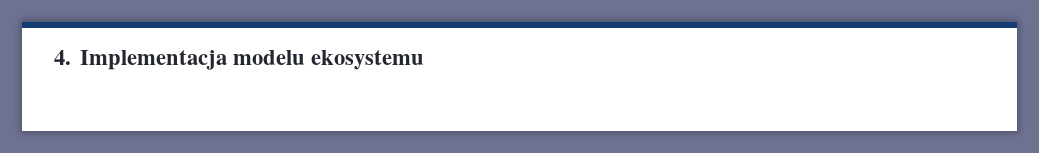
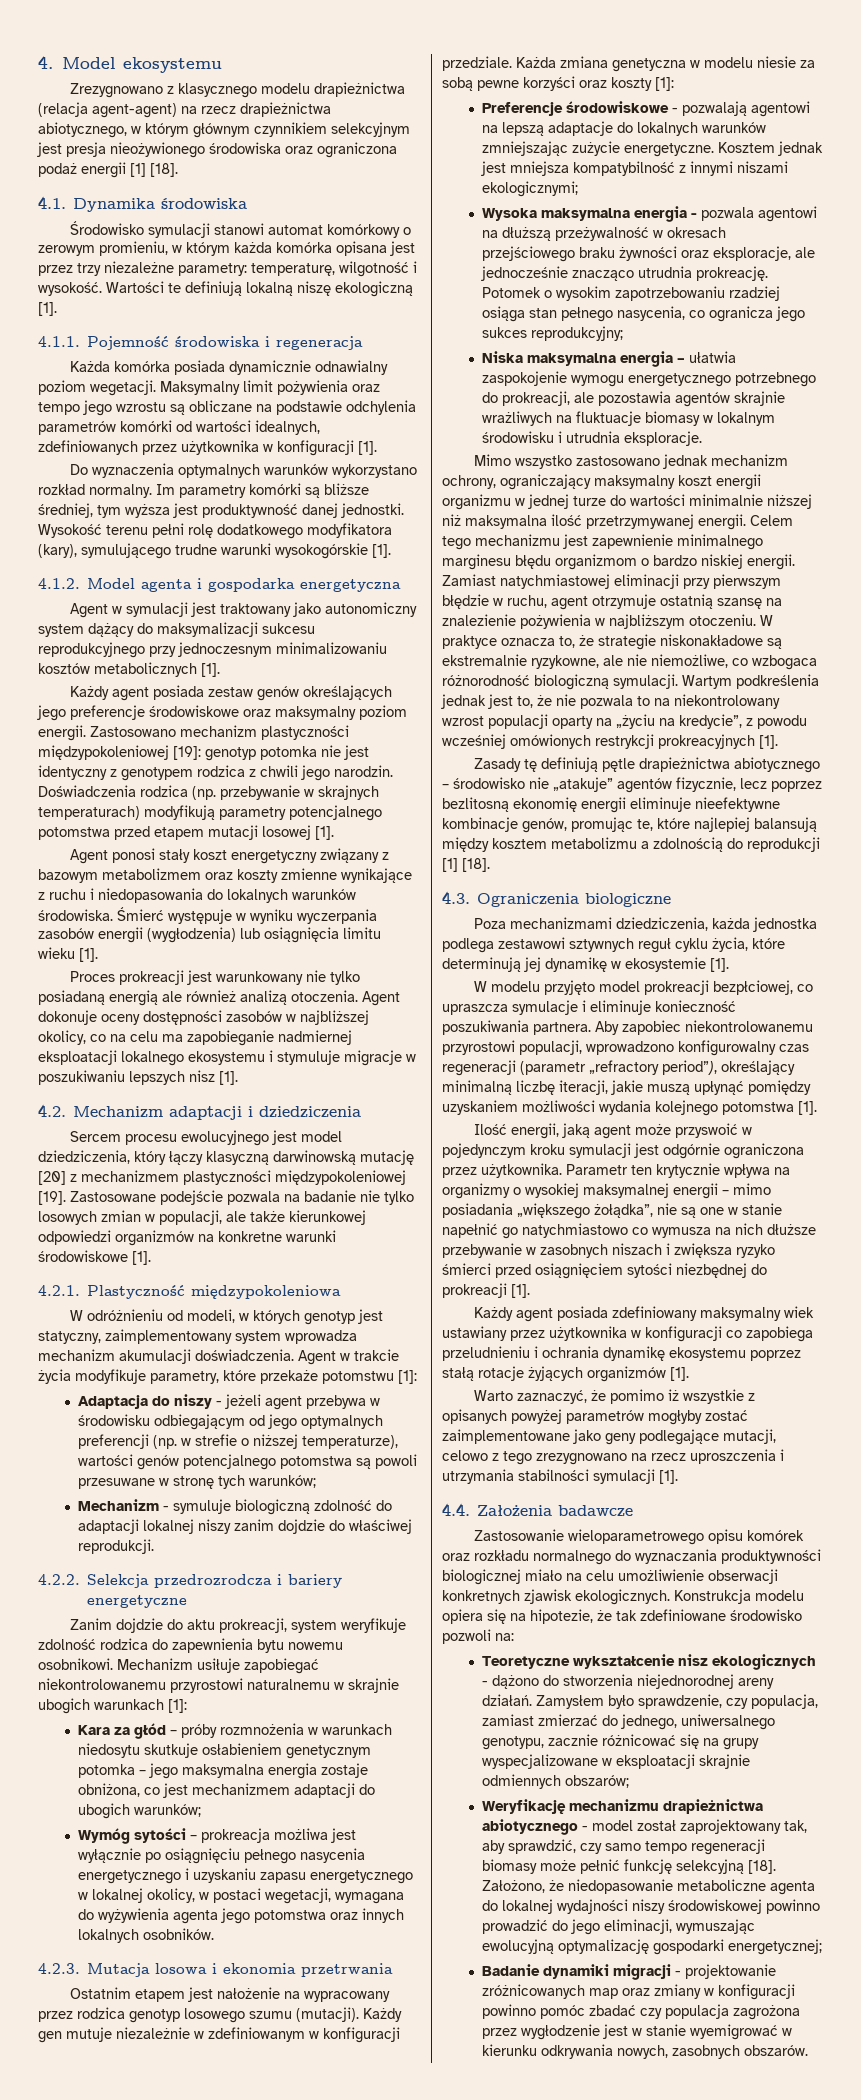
[80,50,425,70] Implementacja modelu ekosystemu -> [62,57,223,73] [69,82,405,98] [38,102,331,118] [38,122,410,138] [37,142,397,158] [38,162,178,178] [38,196,248,212] [69,221,411,238] [38,241,415,256] [38,261,417,277] [38,281,413,297] [38,302,57,316] [38,336,364,350] [69,360,388,375] [38,380,380,396] [38,400,416,416] [38,420,320,435] [38,440,377,456] [69,463,417,478] [38,483,369,498] [38,503,404,518] [38,523,392,539] [38,543,391,559] [38,578,402,592] [69,602,417,618] [38,622,315,637] [38,642,387,658] [38,662,220,677] [69,685,392,701] [37,705,407,721] [38,725,349,741] [38,745,369,761] [38,765,393,781] [38,785,379,800] [38,805,382,821] [38,825,334,840] [69,848,389,864] [38,868,412,883] [38,888,356,903] [38,907,377,924] [38,927,381,943] [38,947,98,962] [69,970,360,985] [38,990,400,1006] [38,1010,369,1025] [38,1030,352,1046] [38,1050,416,1066] [38,1070,238,1085] [38,1104,362,1120] [69,1130,342,1146] [38,1150,414,1165] [38,1170,406,1185] [38,1190,414,1205] [38,1210,366,1225] [38,1230,336,1246] [38,1250,151,1265] [38,1285,342,1299] [69,1309,383,1325] [38,1329,357,1344] [38,1349,399,1365] [38,1369,417,1384] [78,1394,381,1410] [78,1414,384,1430] [78,1434,399,1449] [78,1454,418,1470] [78,1475,317,1489] [78,1499,393,1515] [78,1519,413,1534] [78,1539,155,1554] [38,1574,343,1588] [87,1595,188,1608] [69,1618,406,1633] [38,1638,343,1653] [38,1658,319,1674] [38,1678,399,1693] [38,1698,187,1714] [78,1723,393,1739] [78,1743,372,1759] [78,1763,369,1779] [78,1783,376,1798] [78,1803,202,1819] [78,1828,357,1844] [78,1848,366,1864] [78,1868,414,1884] [78,1888,405,1904] [78,1908,405,1924] [78,1928,215,1943] [38,1963,394,1977] [69,1987,390,2002] [38,2007,402,2023] [38,2027,400,2043] [442,56,815,72] [442,76,674,91] [482,101,811,117] [482,121,767,136] [482,141,824,157] [481,161,789,176] [482,181,579,197] [482,206,818,222] [482,227,727,241] [482,246,816,262] [481,266,769,281] [482,286,781,301] [482,306,806,322] [482,326,624,341] [482,351,737,367] [482,371,817,387] [482,391,786,407] [482,411,776,426] [482,431,703,446] [473,454,788,469] [442,474,761,490] [442,494,812,510] [442,514,793,530] [442,534,763,550] [442,554,795,570] [442,574,781,589] [442,594,782,610] [442,614,773,629] [442,634,782,650] [442,654,817,670] [442,674,819,690] [441,694,780,709] [442,714,807,729] [442,734,778,749] [473,757,820,773] [442,777,822,793] [442,797,780,813] [442,817,817,833] [442,837,820,852] [442,858,490,872] [442,891,672,907] [473,917,817,932] [442,937,785,953] [442,957,729,972] [473,980,813,995] [442,1000,736,1015] [442,1020,813,1035] [442,1040,809,1056] [442,1060,795,1076] [442,1080,811,1095] [442,1100,817,1116] [473,1123,752,1139] [442,1143,804,1159] [442,1163,790,1178] [442,1183,771,1199] [442,1203,782,1219] [442,1223,816,1239] [442,1243,775,1258] [442,1263,767,1279] [442,1283,530,1298] [473,1306,814,1322] [442,1326,813,1342] [442,1346,801,1361] [442,1366,689,1382] [473,1389,755,1404] [442,1409,748,1425] [442,1429,776,1445] [442,1449,784,1465] [442,1469,678,1484] [442,1503,634,1517] [473,1529,804,1545] [442,1549,821,1565] [442,1569,778,1585] [442,1589,804,1605] [442,1609,802,1624] [442,1629,514,1644] [482,1654,817,1670] [482,1674,775,1689] [482,1694,819,1709] [482,1714,776,1730] [482,1734,760,1750] [482,1754,751,1769] [482,1774,630,1789] [482,1799,764,1814] [482,1819,808,1835] [482,1839,766,1855] [482,1859,777,1874] [482,1879,816,1895] [482,1899,821,1914] [482,1919,756,1935] [482,1939,823,1955] [482,1964,777,1980] [482,1984,796,2000] [482,2004,801,2020] [482,2024,793,2040] [482,2044,809,2059] Model ekosystemu // Zrezygnowano z klasycznego modelu drapieżnictwa (relacja agent-agent) na rzecz drapieżnictwa abiotycznego, w którym głównym czynnikiem selekcyjnym jest presja nieożywionego środowiska oraz ograniczona podaż energii [1] [18]. // 4.1. Dynamika środowiska // Środowisko symulacji stanowi automat komórkowy o zerowym promieniu, w którym każda komórka opisana jest przez trzy niezależne parametry: temperaturę, wilgotność i wysokość. Wartości te definiują lokalną niszę ekologiczną [1]. // 4.1.1. Pojemność środowiska i regeneracja // Każda komórka posiada dynamicznie odnawialny poziom wegetacji. Maksymalny limit pożywienia oraz tempo jego wzrostu są obliczane na podstawie odchylenia parametrów komórki od wartości idealnych, zdefiniowanych przez użytkownika w konfiguracji [1]. // Do wyznaczenia optymalnych warunków wykorzystano rozkład normalny. Im parametry komórki są bliższe średniej, tym wyższa jest produktywność danej jednostki. Wysokość terenu pełni rolę dodatkowego modyfikatora (kary), symulującego trudne warunki wysokogórskie [1]. // 4.1.2. Model agenta i gospodarka energetyczna // Agent w symulacji jest traktowany jako autonomiczny system dążący do maksymalizacji sukcesu reprodukcyjnego przy jednoczesnym minimalizowaniu kosztów metabolicznych [1]. // Każdy agent posiada zestaw genów określających jego preferencje środowiskowe oraz maksymalny poziom energii. Zastosowano mechanizm plastyczności międzypokoleniowej [19]: genotyp potomka nie jest identyczny z genotypem rodzica z chwili jego narodzin. Doświadczenia rodzica (np. przebywanie w skrajnych temperaturach) modyfikują parametry potencjalnego potomstwa przed etapem mutacji losowej [1]. // Agent ponosi stały koszt energetyczny związany z bazowym metabolizmem oraz koszty zmienne wynikające z ruchu i niedopasowania do lokalnych warunków środowiska. Śmierć występuje w wyniku wyczerpania zasobów energii (wygłodzenia) lub osiągnięcia limitu wieku [1]. // Proces prokreacji jest warunkowany nie tylko posiadaną energią ale również analizą otoczenia. Agent dokonuje oceny dostępności zasobów w najbliższej okolicy, co na celu ma zapobieganie nadmiernej eksploatacji lokalnego ekosystemu i stymuluje migracje w poszukiwaniu lepszych nisz [1]. // 4.2. Mechanizm adaptacji i dziedziczenia // Sercem procesu ewolucyjnego jest model dziedziczenia, który łączy klasyczną darwinowską mutację [20] z mechanizmem plastyczności międzypokoleniowej [19]. Zastosowane podejście pozwala na badanie nie tylko losowych zmian w populacji, ale także kierunkowej odpowiedzi organizmów na konkretne warunki środowiskowe [1]. // 4.2.1. Plastyczność międzypokoleniowa // W odróżnieniu od modeli, w których genotyp jest statyczny, zaimplementowany system wprowadza mechanizm akumulacji doświadczenia. Agent w trakcie życia modyfikuje parametry, które przekaże potomstwu [1]: // Adaptacja do niszy - jeżeli agent przebywa w środowisku odbiegającym od jego optymalnych preferencji (np. w strefie o niższej temperaturze), wartości genów potencjalnego potomstwa są powoli przesuwane w stronę tych warunków; // Mechanizm - symuluje biologiczną zdolność do adaptacji lokalnej niszy zanim dojdzie do właściwej reprodukcji. // 4.2.2. Selekcja przedrozrodcza i bariery energetyczne // Zanim dojdzie do aktu prokreacji, system weryfikuje zdolność rodzica do zapewnienia bytu nowemu osobnikowi. Mechanizm usiłuje zapobiegać niekontrolowanemu przyrostowi naturalnemu w skrajnie ubogich warunkach [1]: // Kara za głód – próby rozmnożenia w warunkach niedosytu skutkuje osłabieniem genetycznym potomka – jego maksymalna energia zostaje obniżona, co jest mechanizmem adaptacji do ubogich warunków; // Wymóg sytości – prokreacja możliwa jest wyłącznie po osiągnięciu pełnego nasycenia energetycznego i uzyskaniu zapasu energetycznego w lokalnej okolicy, w postaci wegetacji, wymagana do wyżywienia agenta jego potomstwa oraz innych lokalnych osobników. // 4.2.3. Mutacja losowa i ekonomia przetrwania // Ostatnim etapem jest nałożenie na wypracowany przez rodzica genotyp losowego szumu (mutacji). Każdy gen mutuje niezależnie w zdefiniowanym w konfiguracji przedziale. Każda zmiana genetyczna w modelu niesie za sobą pewne korzyści oraz koszty [1]: // Preferencje środowiskowe - pozwalają agentowi na lepszą adaptacje do lokalnych warunków zmniejszając zużycie energetyczne. Kosztem jednak jest mniejsza kompatybilność z innymi niszami ekologicznymi; // Wysoka maksymalna energia - pozwala agentowi na dłuższą przeżywalność w okresach przejściowego braku żywności oraz eksploracje, ale jednocześnie znacząco utrudnia prokreację. Potomek o wysokim zapotrzebowaniu rzadziej osiąga stan pełnego nasycenia, co ogranicza jego sukces reprodukcyjny; // Niska maksymalna energia – ułatwia zaspokojenie wymogu energetycznego potrzebnego do prokreacji, ale pozostawia agentów skrajnie wrażliwych na fluktuacje biomasy w lokalnym środowisku i utrudnia eksploracje. // Mimo wszystko zastosowano jednak mechanizm ochrony, ograniczający maksymalny koszt energii organizmu w jednej turze do wartości minimalnie niższej niż maksymalna ilość przetrzymywanej energii. Celem tego mechanizmu jest zapewnienie minimalnego marginesu błędu organizmom o bardzo niskiej energii. Zamiast natychmiastowej eliminacji przy pierwszym błędzie w ruchu, agent otrzymuje ostatnią szansę na znalezienie pożywienia w najbliższym otoczeniu. W praktyce oznacza to, że strategie niskonakładowe są ekstremalnie ryzykowne, ale nie niemożliwe, co wzbogaca różnorodność biologiczną symulacji. Wartym podkreślenia jednak jest to, że nie pozwala to na niekontrolowany wzrost populacji oparty na „życiu na kredycie”, z powodu wcześniej omówionych restrykcji prokreacyjnych [1]. // Zasady tę definiują pętle drapieżnictwa abiotycznego – środowisko nie „atakuje” agentów fizycznie, lecz poprzez bezlitosną ekonomię energii eliminuje nieefektywne kombinacje genów, promując te, które najlepiej balansują między kosztem metabolizmu a zdolnością do reprodukcji [1] [18]. // 4.3. Ograniczenia biologiczne // Poza mechanizmami dziedziczenia, każda jednostka podlega zestawowi sztywnych reguł cyklu życia, które determinują jej dynamikę w ekosystemie [1]. // W modelu przyjęto model prokreacji bezpłciowej, co upraszcza symulacje i eliminuje konieczność poszukiwania partnera. Aby zapobiec niekontrolowanemu przyrostowi populacji, wprowadzono konfigurowalny czas regeneracji (parametr „refractory period”), określający minimalną liczbę iteracji, jakie muszą upłynąć pomiędzy uzyskaniem możliwości wydania kolejnego potomstwa [1]. // Ilość energii, jaką agent może przyswoić w pojedynczym kroku symulacji jest odgórnie ograniczona przez użytkownika. Parametr ten krytycznie wpływa na organizmy o wysokiej maksymalnej energii – mimo posiadania „większego żołądka”, nie są one w stanie napełnić go natychmiastowo co wymusza na nich dłuższe przebywanie w zasobnych niszach i zwiększa ryzyko śmierci przed osiągnięciem sytości niezbędnej do prokreacji [1]. // Każdy agent posiada zdefiniowany maksymalny wiek ustawiany przez użytkownika w konfiguracji co zapobiega przeludnieniu i ochrania dynamikę ekosystemu poprzez stałą rotacje żyjących organizmów [1]. // Warto zaznaczyć, że pomimo iż wszystkie z opisanych powyżej parametrów mogłyby zostać zaimplementowane jako geny podlegające mutacji, celowo z tego zrezygnowano na rzecz uproszczenia i utrzymania stabilności symulacji [1]. // 4.4. Założenia badawcze // Zastosowanie wieloparametrowego opisu komórek oraz rozkładu normalnego do wyznaczania produktywności biologicznej miało na celu umożliwienie obserwacji konkretnych zjawisk ekologicznych. Konstrukcja modelu opiera się na hipotezie, że tak zdefiniowane środowisko pozwoli na: // Teoretyczne wykształcenie nisz ekologicznych - dążono do stworzenia niejednorodnej areny działań. Zamysłem było sprawdzenie, czy populacja, zamiast zmierzać do jednego, uniwersalnego genotypu, zacznie różnicować się na grupy wyspecjalizowane w eksploatacji skrajnie odmiennych obszarów; // Weryfikację mechanizmu drapieżnictwa abiotycznego - model został zaprojektowany tak, aby sprawdzić, czy samo tempo regeneracji biomasy może pełnić funkcję selekcyjną [18]. Założono, że niedopasowanie metaboliczne agenta do lokalnej wydajności niszy środowiskowej powinno prowadzić do jego eliminacji, wymuszając ewolucyjną optymalizację gospodarki energetycznej; // Badanie dynamiki migracji - projektowanie zróżnicowanych map oraz zmiany w konfiguracji powinno pomóc zbadać czy populacja zagrożona przez wygłodzenie jest w stanie wyemigrować w kierunku odkrywania nowych, zasobnych obszarów.

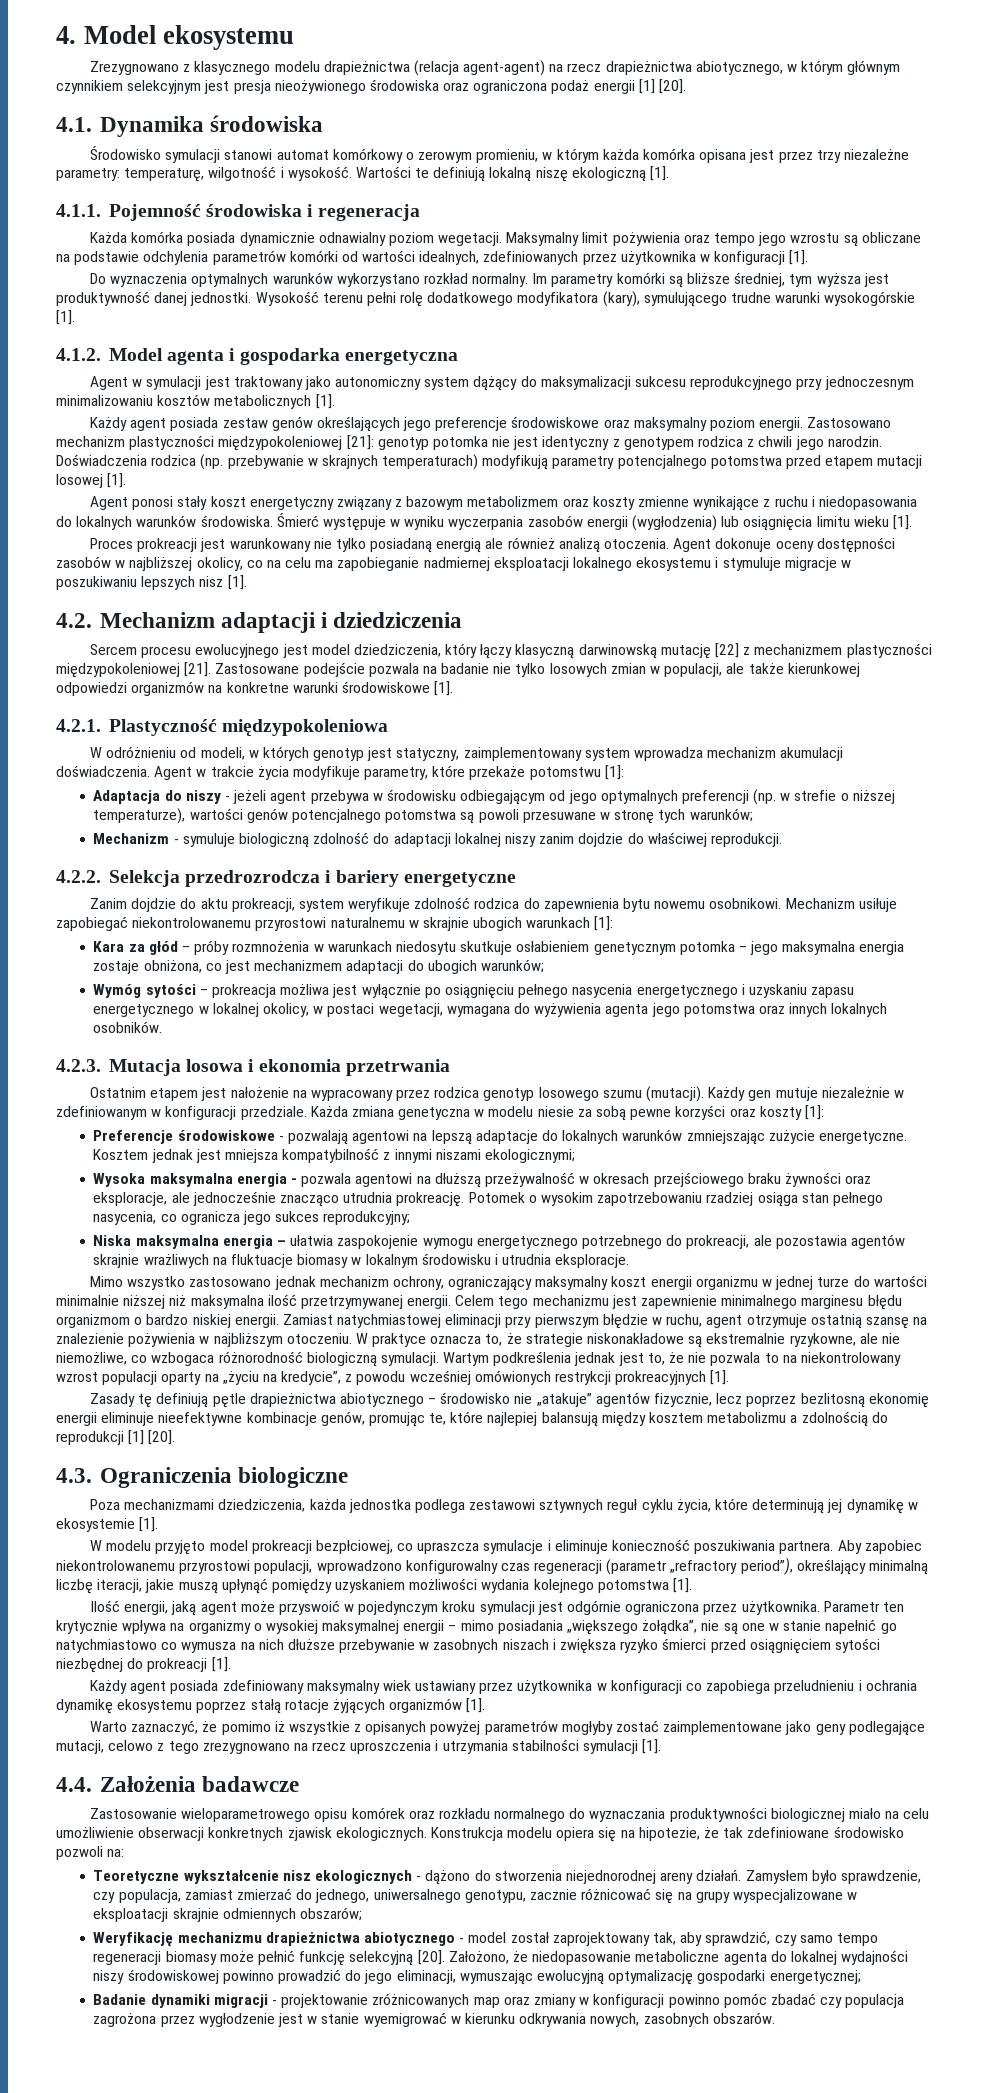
[150,163,178,177] [18]. -> [659,79,687,94] [20].
[173,746,201,760] [19]: -> [346,435,374,450] [21]:
[38,1171,66,1185] [20] -> [715,643,740,658] [22]
[38,1191,66,1205] [19]. -> [184,662,212,677] [21].
[462,858,490,872] [18]. -> [148,1430,176,1445] [20].
[748,1860,777,1874] [18]. -> [417,1950,445,1965] [20].

